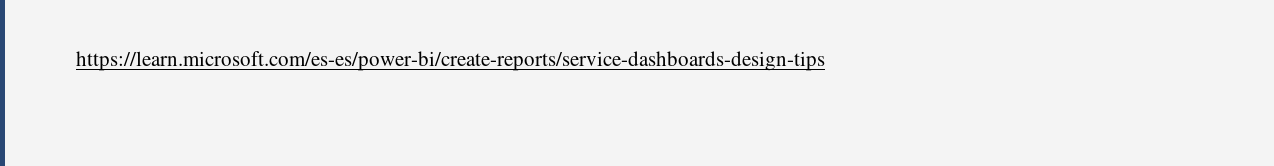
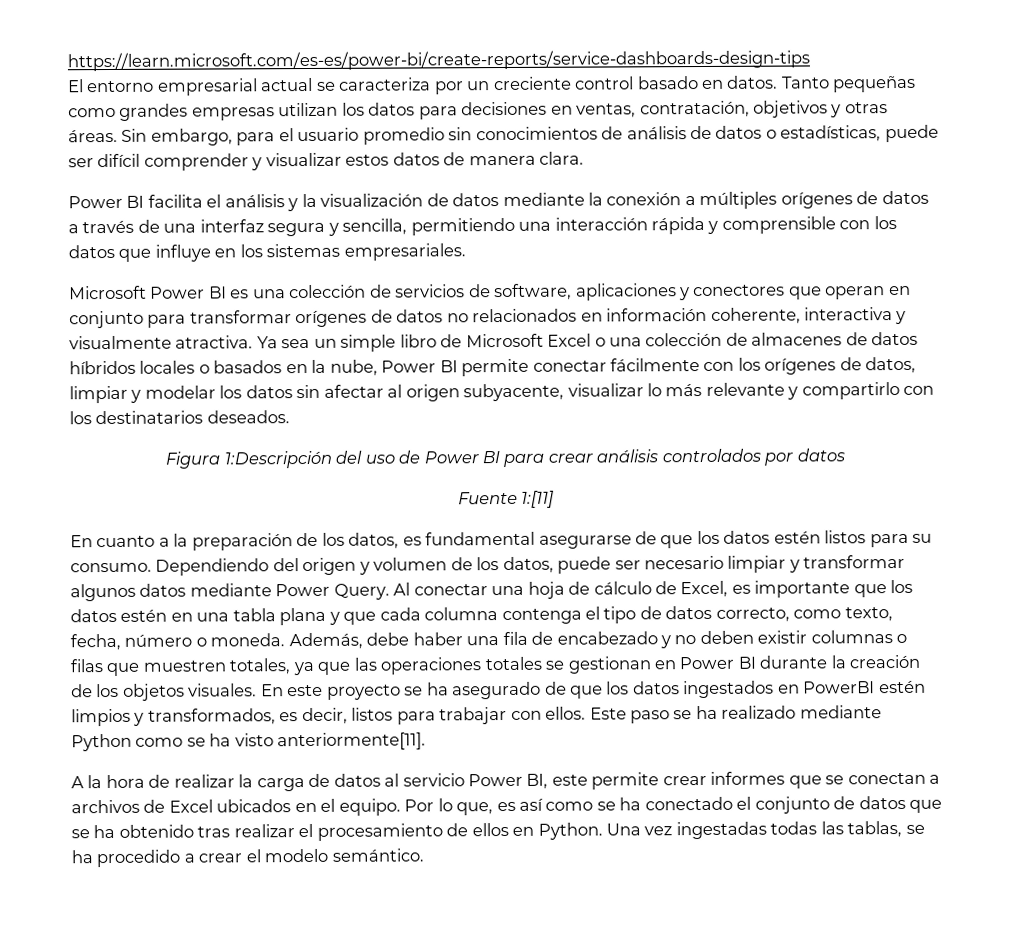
(825, 61) none -> [67,75,917,96] [68,100,888,121] [68,124,939,146] [68,151,585,171] [68,190,929,212] [68,216,897,237] [68,243,466,262] [69,283,911,301] [69,307,907,329] [69,331,919,352] [69,356,917,377] [69,382,935,404] [69,410,290,425] [165,448,845,469] [457,490,555,508] [70,530,933,551] [70,554,906,576] [70,579,914,602] [70,605,893,626] [70,630,908,651] [70,654,921,677] [71,679,926,701] [71,705,882,727] [71,732,427,752] [71,771,941,792] [71,795,943,816] [71,820,925,841] [71,848,424,868] // El entorno empresarial actual se caracteriza por un creciente control basado en datos. Tanto pequeñas como grandes empresas utilizan los datos para decisiones en ventas, contratación, objetivos y otras áreas. Sin embargo, para el usuario promedio sin conocimientos de análisis de datos o estadísticas, puede ser difícil comprender y visualizar estos datos de manera clara. // Power BI facilita el análisis y la visualización de datos mediante la conexión a múltiples orígenes de datos a través de una interfaz segura y sencilla, permitiendo una interacción rápida y comprensible con los datos que influye en los sistemas empresariales. // Microsoft Power BI es una colección de servicios de software, aplicaciones y conectores que operan en conjunto para transformar orígenes de datos no relacionados en información coherente, interactiva y visualmente atractiva. Ya sea un simple libro de Microsoft Excel o una colección de almacenes de datos híbridos locales o basados en la nube, Power BI permite conectar fácilmente con los orígenes de datos, limpiar y modelar los datos sin afectar al origen subyacente, visualizar lo más relevante y compartirlo con los destinatarios deseados. // Figura 1:Descripción del uso de Power BI para crear análisis controlados por datos // Fuente 1:[11] // En cuanto a la preparación de los datos, es fundamental asegurarse de que los datos estén listos para su consumo. Dependiendo del origen y volumen de los datos, puede ser necesario limpiar y transformar algunos datos mediante Power Query. Al conectar una hoja de cálculo de Excel, es importante que los datos estén en una tabla plana y que cada columna contenga el tipo de datos correcto, como texto, fecha, número o moneda. Además, debe haber una fila de encabezado y no deben existir columnas o filas que muestren totales, ya que las operaciones totales se gestionan en Power BI durante la creación de los objetos visuales. En este proyecto se ha asegurado de que los datos ingestados en PowerBI estén limpios y transformados, es decir, listos para trabajar con ellos. Este paso se ha realizado mediante Python como se ha visto anteriormente[11]. // A la hora de realizar la carga de datos al servicio Power BI, este permite crear informes que se conectan a archivos de Excel ubicados en el equipo. Por lo que, es así como se ha conectado el conjunto de datos que se ha obtenido tras realizar el procesamiento de ellos en Python. Una vez ingestadas todas las tablas, se ha procedido a crear el modelo semántico.

